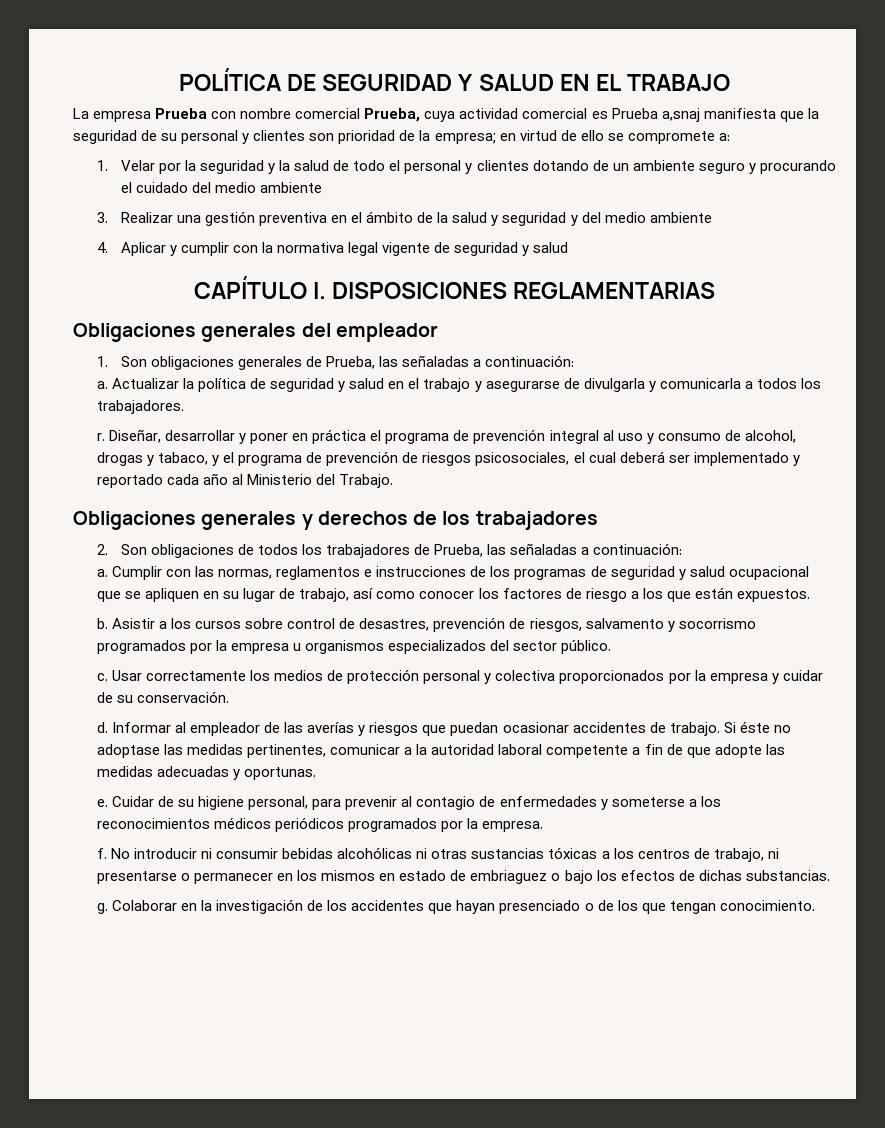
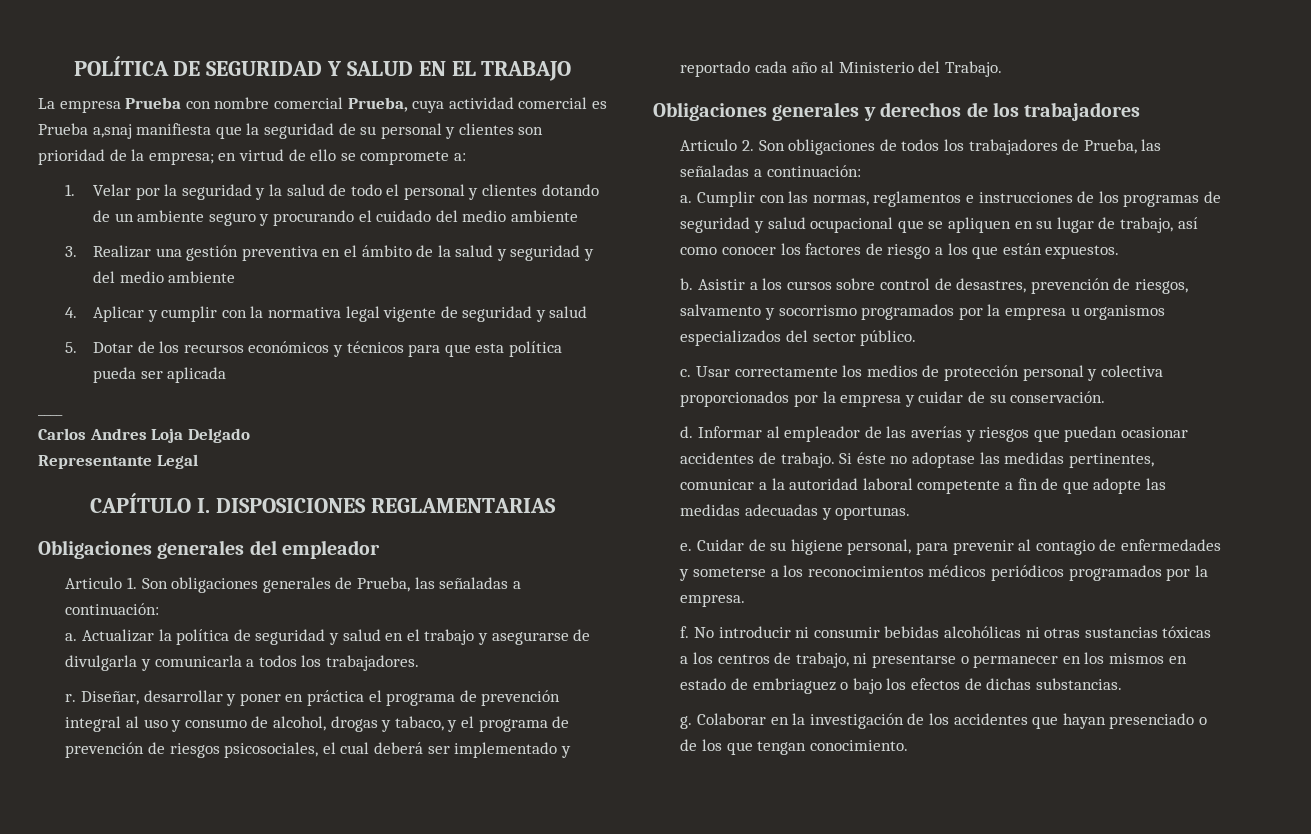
(569, 247) none -> [65,341,562,357] [92,367,227,383] [38,414,63,416] [38,428,250,443] [38,454,198,469] // 5. Dotar de los recursos económicos y técnicos para que esta política pueda ser aplicada // ____ // Carlos Andres Loja Delgado // Representante Legal
(438, 332) none -> [65,577,123,589] Articulo
(598, 520) none -> [680,139,738,151] Articulo

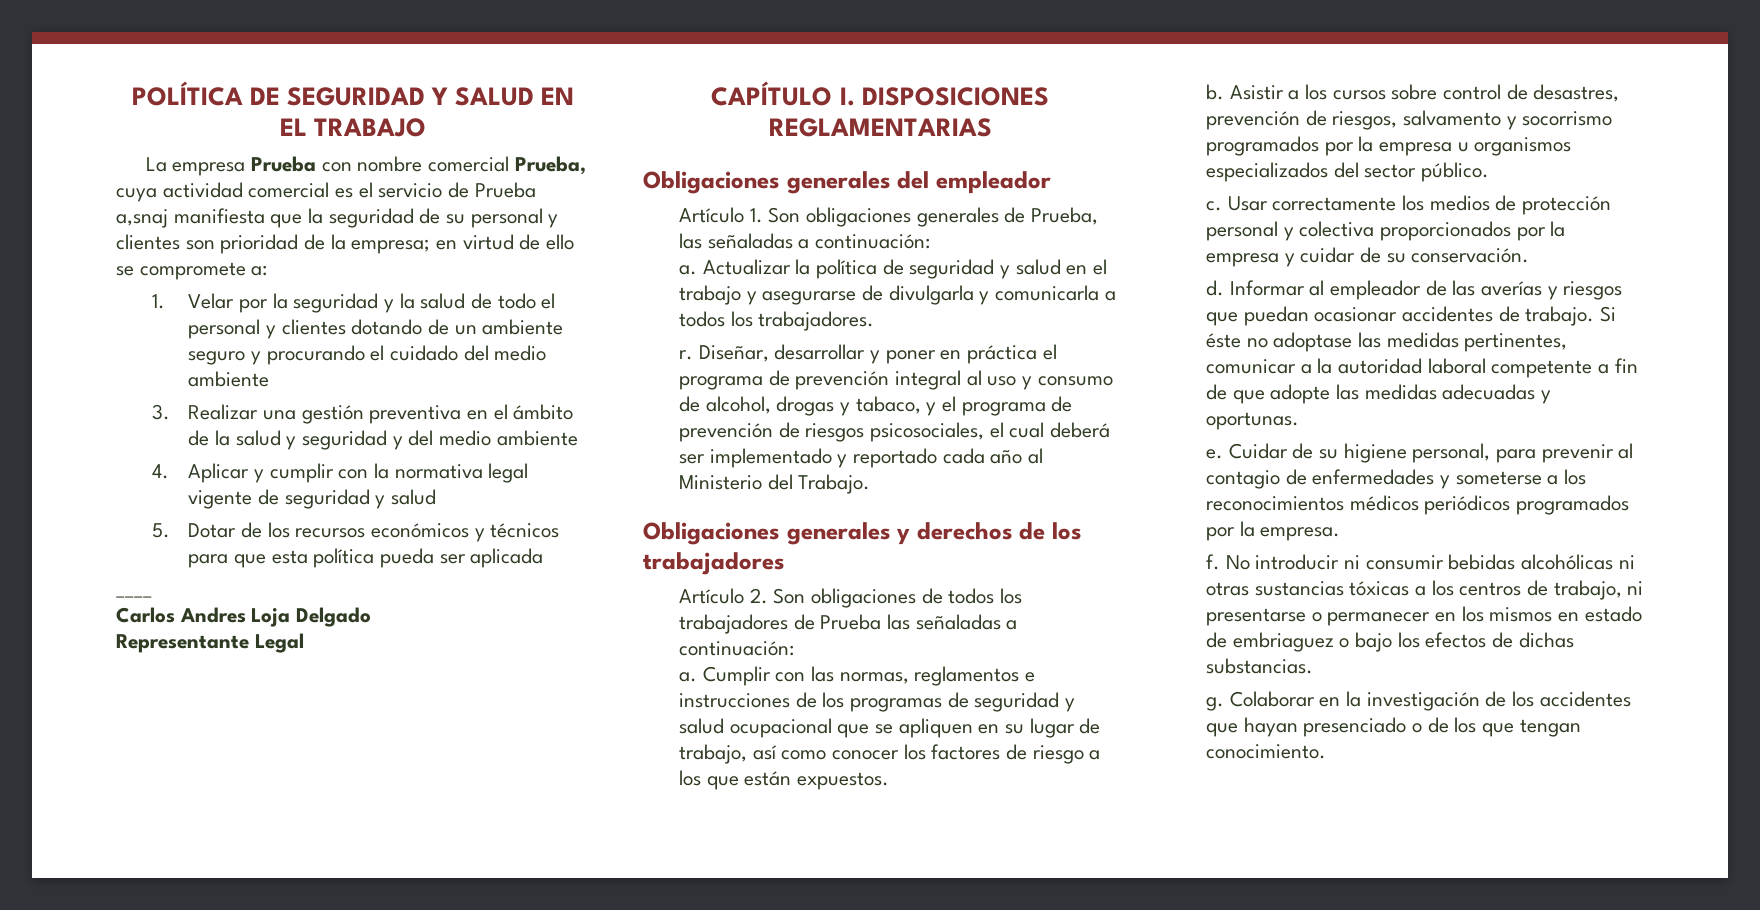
(607, 105) none -> [358,182,470,198] el servicio de
[65,577,123,589] Articulo -> [679,207,745,223] Artículo
[680,139,738,151] Articulo -> [679,588,745,604] Artículo
[1083,139,1137,154] Prueba, -> [820,614,882,630] Prueba

